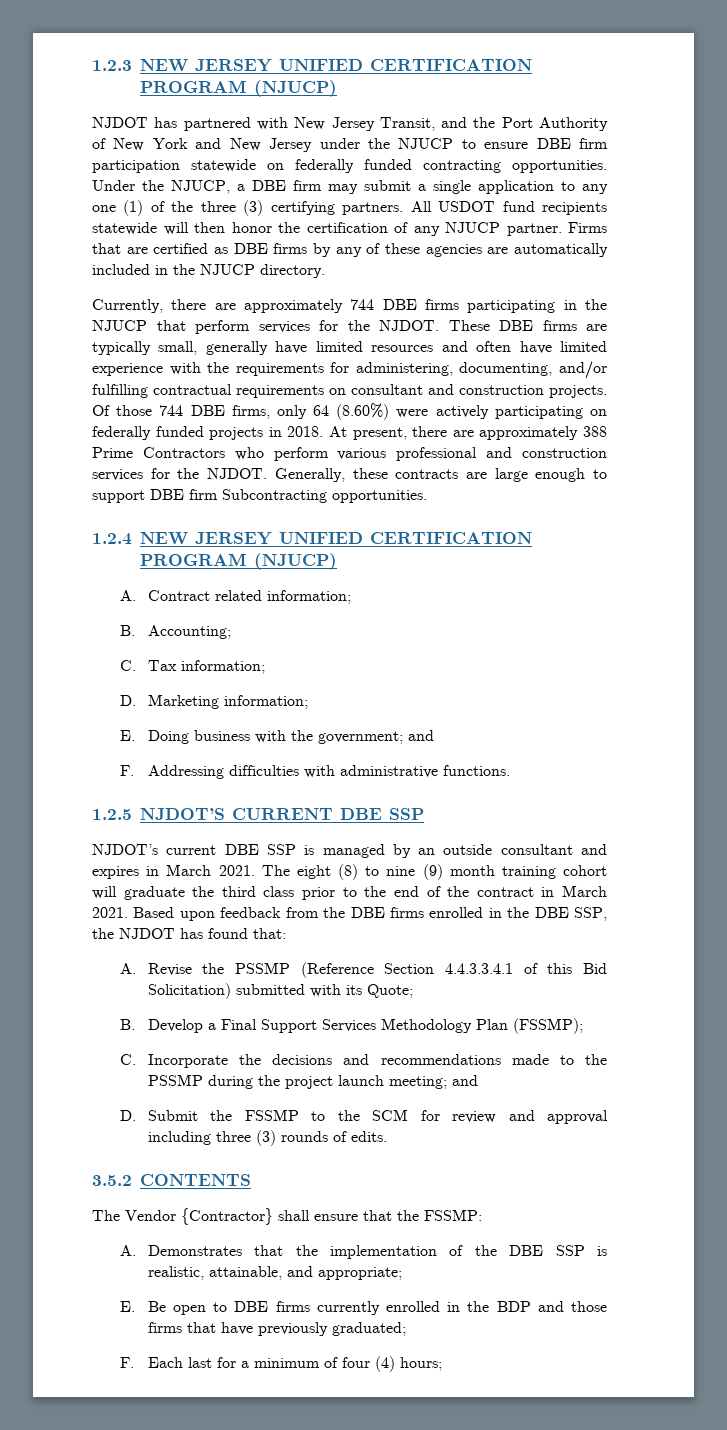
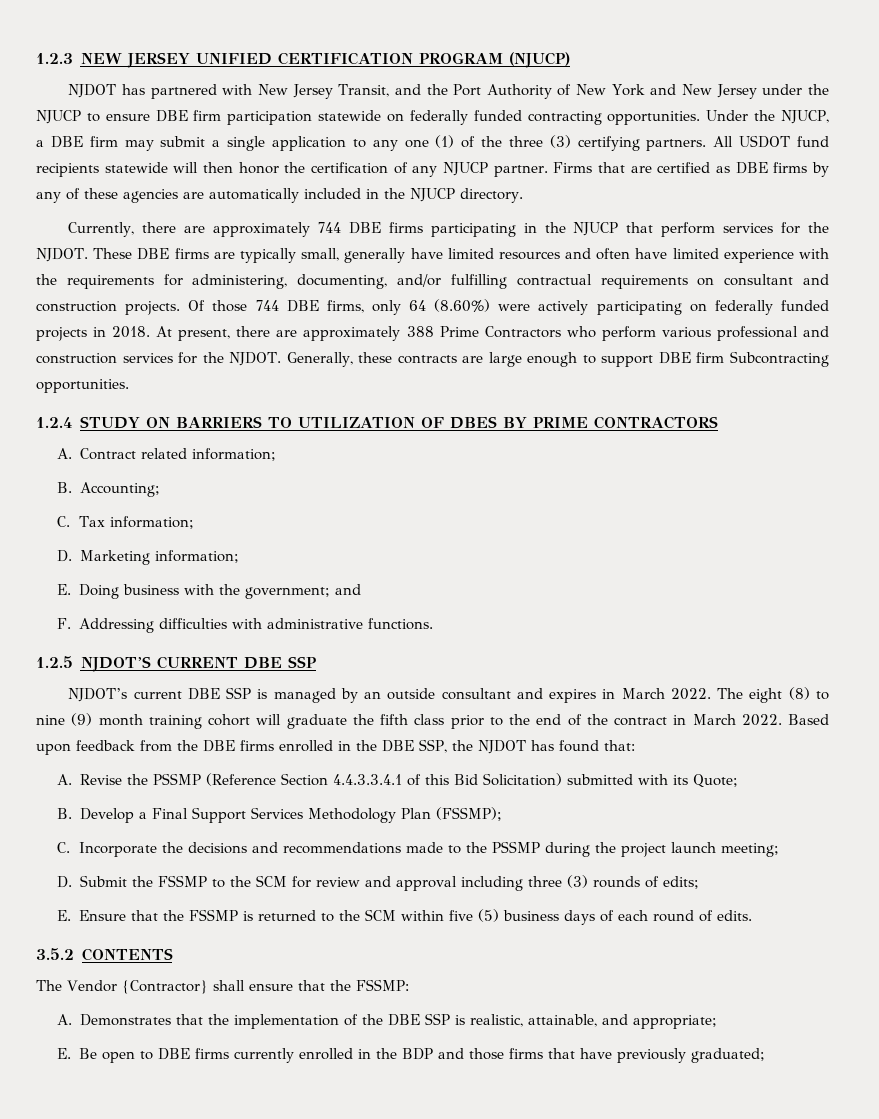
[140,532,532,545] [140,553,337,570] NEW JERSEY UNIFIED CERTIFICATION PROGRAM (NJUCP) -> [79,416,719,429] STUDY ON BARRIERS TO UTILIZATION OF DBES BY PRIME CONTRACTORS
[218,865,255,876] 2021. -> [670,688,711,700] 2022.
[221,886,256,897] third -> [380,714,408,725] fifth
[92,907,128,918] 2021. -> [741,714,782,726] 2022.
[451,1075,478,1086] and -> (779, 850) none
(347, 1136) none -> [662,876,699,889] [57,909,713,925] edits; // E. Ensure that the FSSMP is returned to the SCM within five (5) business days of each round of
[119,1356,442,1372] // F. Each last for a minimum of four (4) hours; -> (765, 1055) none

